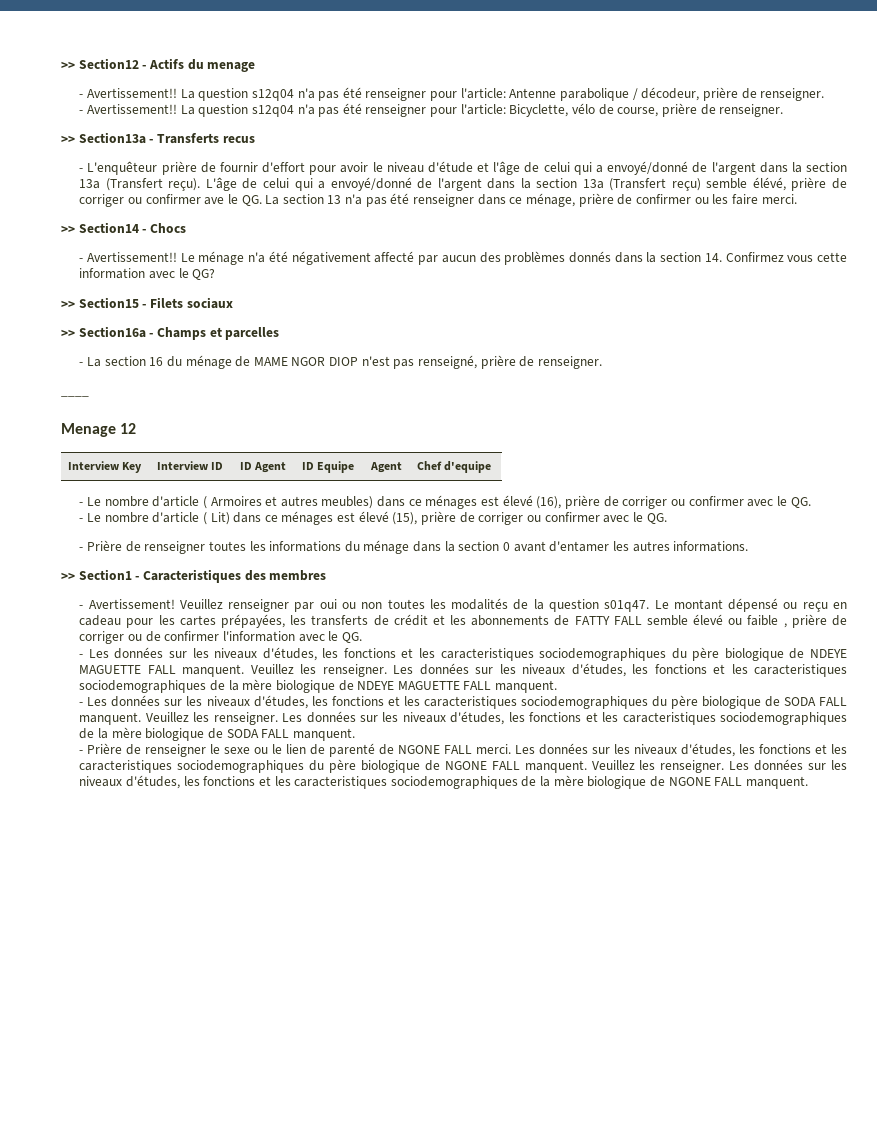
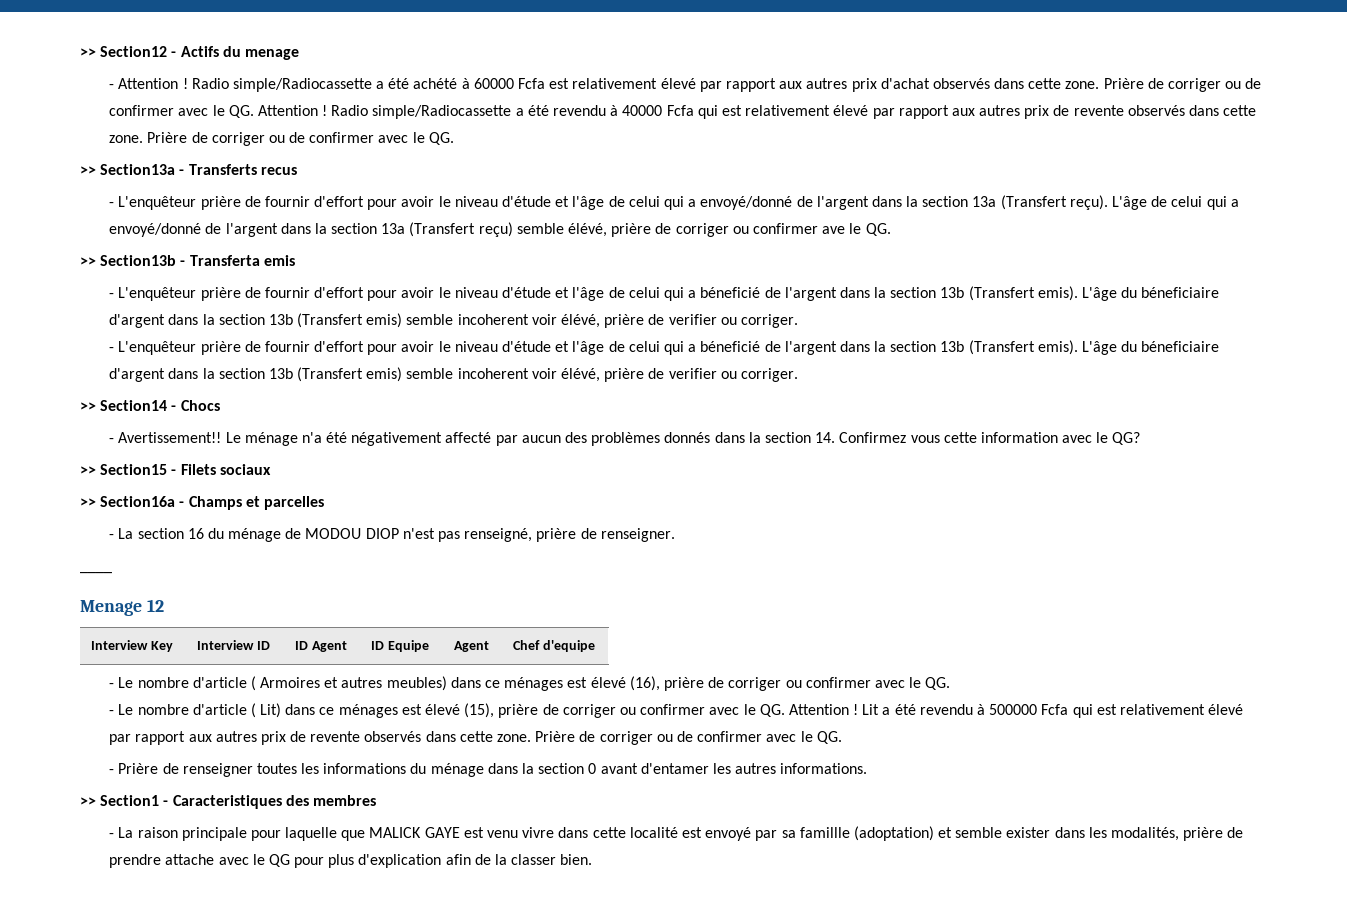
[86,87,825,101] [79,103,784,117] Avertissement!! La question s12q04 n'a pas été renseigner pour l'article: Antenne parabolique / décodeur, prière de renseigner. // - Avertissement!! La question s12q04 n'a pas été renseigner pour l'article: Bicyclette, vélo de course, prière de renseigner. -> [118,78,1262,92] [109,105,1257,119] [109,132,454,146] Attention ! Radio simple/Radiocassette a été achété à 60000 Fcfa est relativement élevé par rapport aux autres prix d'achat observés dans cette zone. Prière de corriger ou de confirmer avec le QG. Attention ! Radio simple/Radiocassette a été revendu à 40000 Fcfa qui est relativement élevé par rapport aux autres prix de revente observés dans cette zone. Prière de corriger ou de confirmer avec le QG.
[265,193,797,207] La section 13 n'a pas été renseigner dans ce ménage, prière de confirmer ou les faire merci. -> [80,255,295,266] [109,286,1220,301] [109,313,798,328] [109,340,1220,355] [109,367,798,382] // >> Section13b - Transferta emis // - L'enquêteur prière de fournir d'effort pour avoir le niveau d'étude et l'âge de celui qui a béneficié de l'argent dans la section 13b (Transfert emis). L'âge du béneficiaire d'argent dans la section 13b (Transfert emis) semble incoherent voir élévé, prière de verifier ou corriger. // - L'enquêteur prière de fournir d'effort pour avoir le niveau d'étude et l'âge de celui qui a béneficié de l'argent dans la section 13b (Transfert emis). L'âge du béneficiaire d'argent dans la section 13b (Transfert emis) semble incoherent voir élévé, prière de verifier ou corriger.
[253,357,326,366] MAME NGOR -> [305,528,362,539] MODOU
(667, 518) none -> [788,704,1244,718] [109,731,842,745] Attention ! Lit a été revendu à 500000 Fcfa qui est relativement élevé par rapport aux autres prix de revente observés dans cette zone. Prière de corriger ou de confirmer avec le QG.
[88,598,847,612] [79,614,848,628] [79,631,362,644] [79,647,848,661] [79,663,848,677] [79,679,558,693] [79,695,847,709] [79,711,847,725] [79,727,355,741] [79,743,848,757] [79,759,847,773] [79,775,808,789] Avertissement! Veuillez renseigner par oui ou non toutes les modalités de la question s01q47. Le montant dépensé ou reçu en cadeau pour les cartes prépayées, les transferts de crédit et les abonnements de FATTY FALL semble élevé ou faible , prière de corriger ou de confirmer l'information avec le QG. // - Les données sur les niveaux d'études, les fonctions et les caracteristiques sociodemographiques du père biologique de NDEYE MAGUETTE FALL manquent. Veuillez les renseigner. Les données sur les niveaux d'études, les fonctions et les caracteristiques sociodemographiques de la mère biologique de NDEYE MAGUETTE FALL manquent. // - Les données sur les niveaux d'études, les fonctions et les caracteristiques sociodemographiques du père biologique de SODA FALL manquent. Veuillez les renseigner. Les données sur les niveaux d'études, les fonctions et les caracteristiques sociodemographiques de la mère biologique de SODA FALL manquent. // - Prière de renseigner le sexe ou le lien de parenté de NGONE FALL merci. Les données sur les niveaux d'études, les fonctions et les caracteristiques sociodemographiques du père biologique de NGONE FALL manquent. Veuillez les renseigner. Les données sur les niveaux d'études, les fonctions et les caracteristiques sociodemographiques de la mère biologique de NGONE FALL manquent. -> [118,826,1244,841] [109,854,593,868] La raison principale pour laquelle que MALICK GAYE est venu vivre dans cette localité est envoyé par sa famillle (adoptation) et semble exister dans les modalités, prière de prendre attache avec le QG pour plus d'explication afin de la classer bien.

